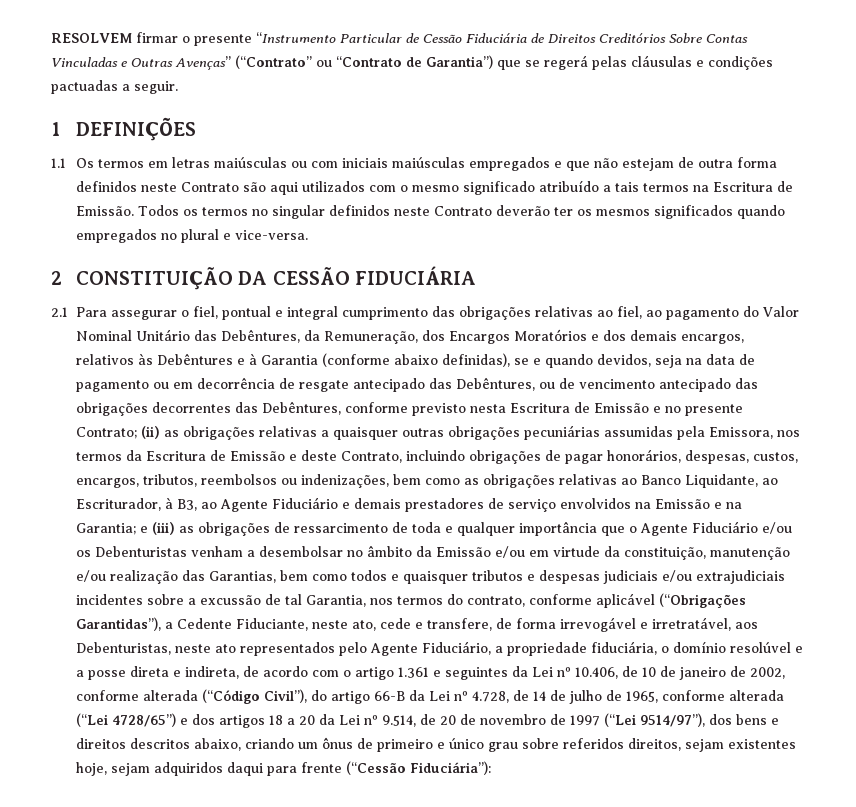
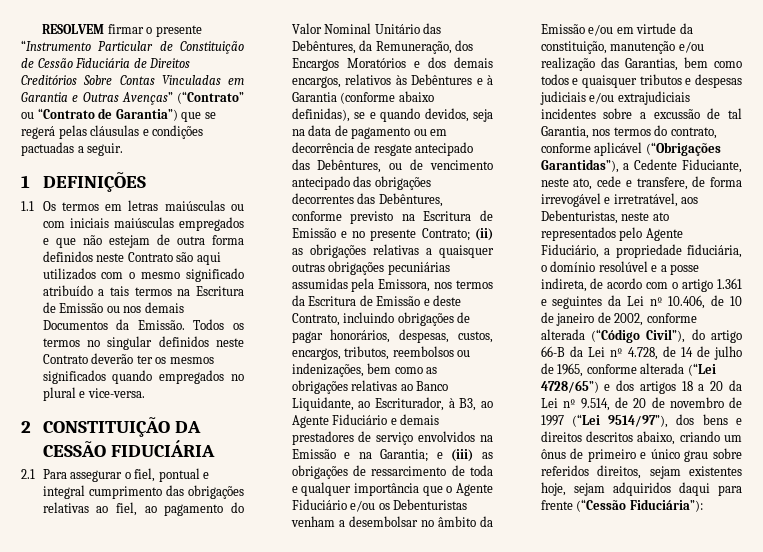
(419, 38) none -> [180,41,244,54] [21,58,34,68] Constituição de
(118, 62) none -> [228,78,244,85] [21,92,68,102] em Garantia
(794, 186) none -> [59,302,184,313] [42,319,130,330] Emissão ou nos demais Documentos da
[470,404,507,413] nesta -> [401,214,415,221] na
[130,666,182,677] direta e -> (700, 269) none

